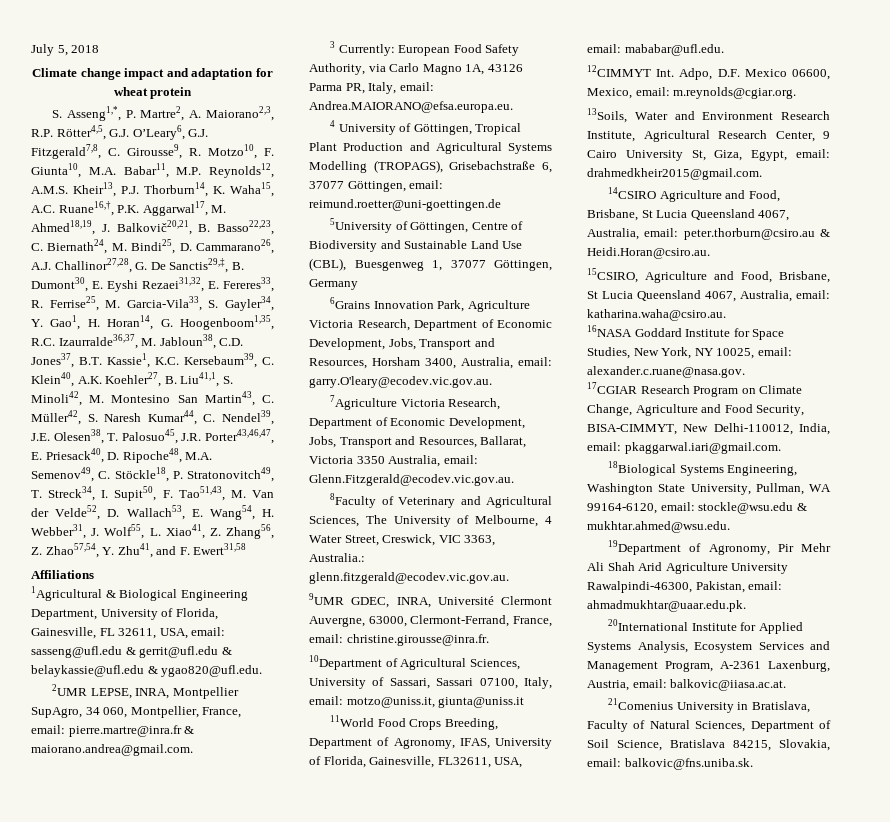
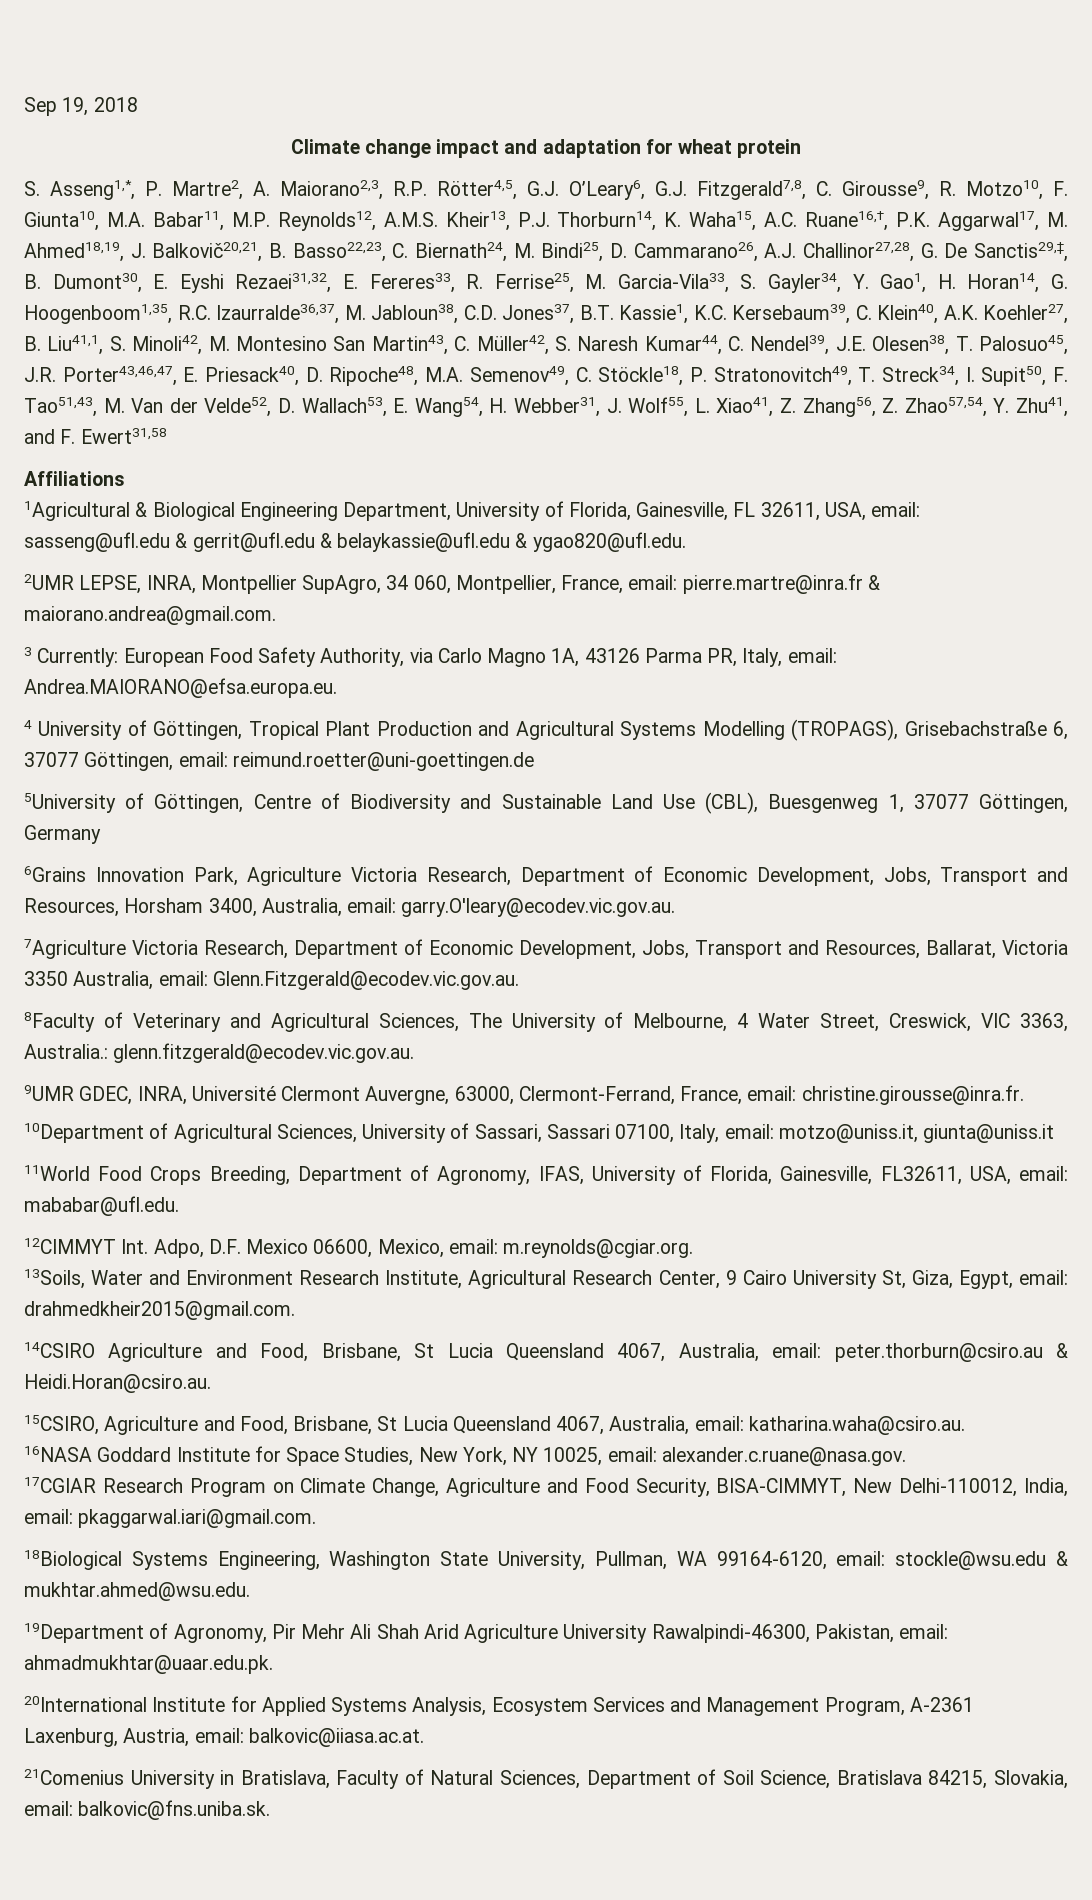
[31,44,68,56] July 5, -> [24,97,89,116] Sep 19,

